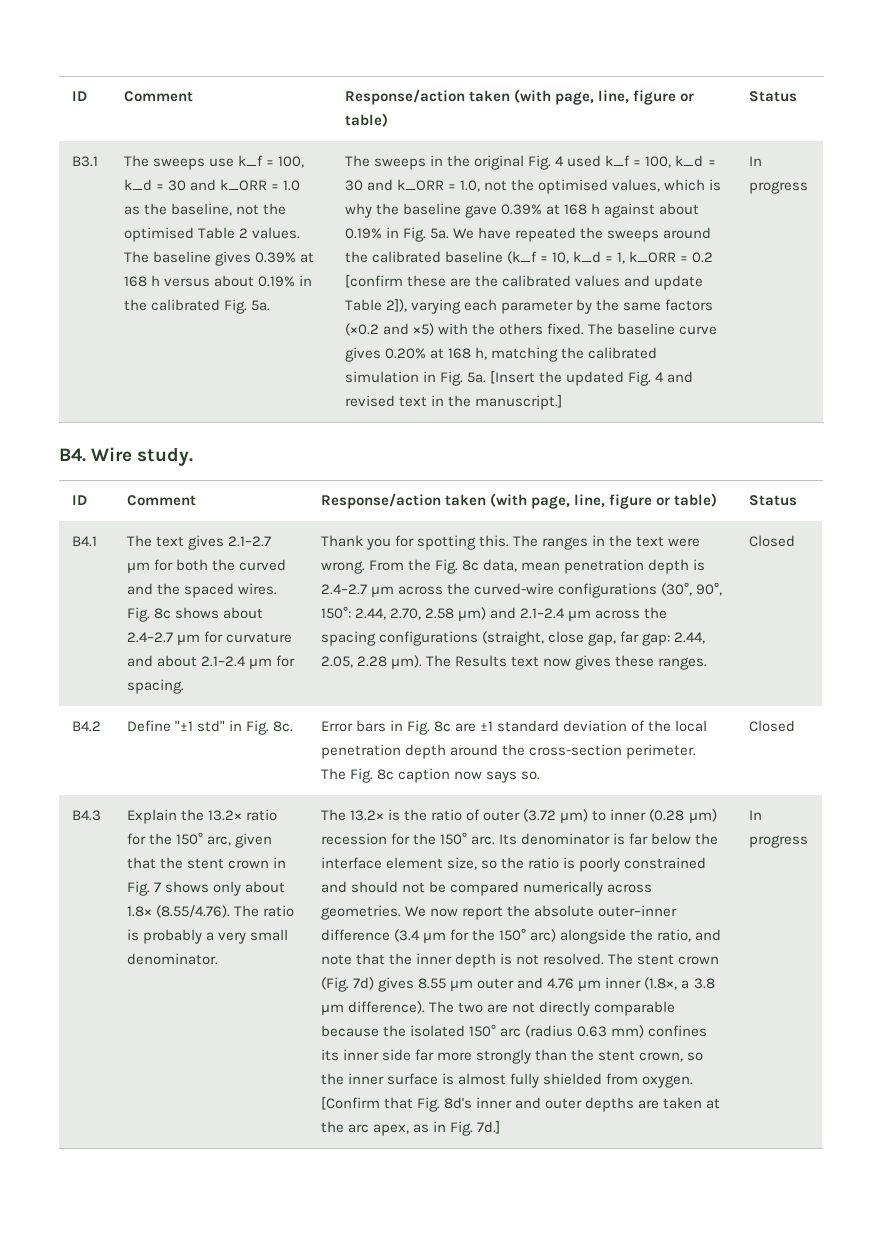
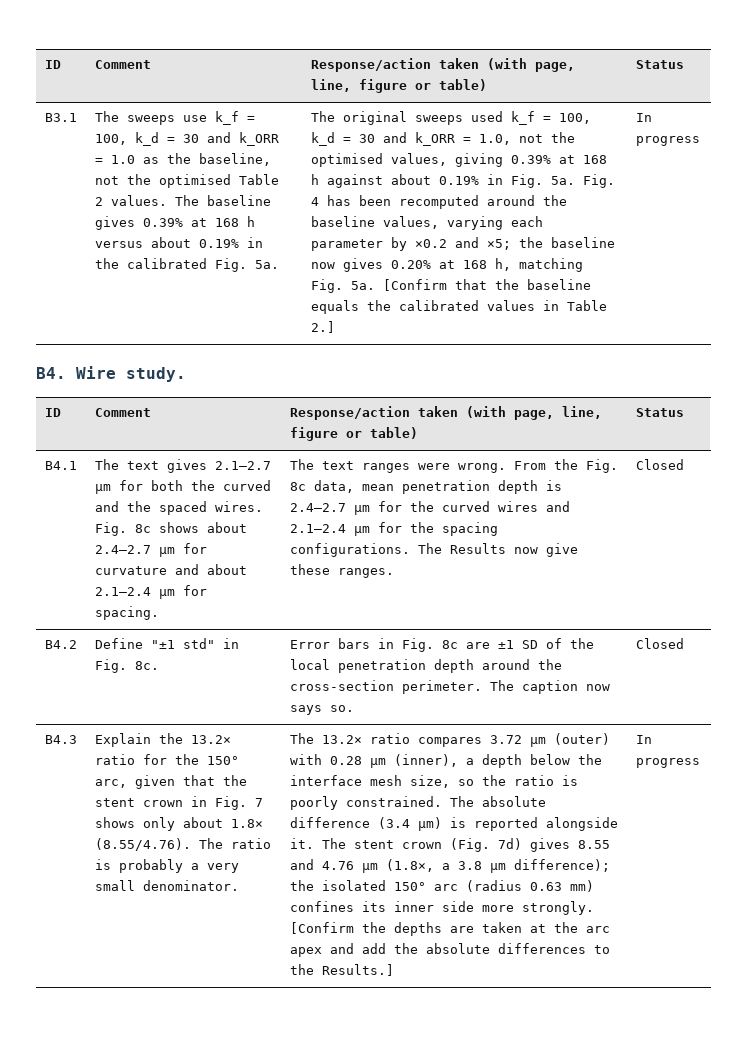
[373,155,565,170] sweeps in the original Fig. 4 -> [342,111,463,125] original sweeps
[664,179,722,191] [344,203,498,218] which is why the baseline gave -> [454,153,503,167] giving
[453,227,712,242] [344,251,714,264] [344,275,704,290] [344,299,714,314] [344,323,718,336] We have repeated the sweeps around the calibrated baseline (k_f = 10, k_d = 1, k_ORR = 0.2 [confirm these are the calibrated values and update Table 2]), varying each parameter by the same factors (×0.2 and ×5) with the others fixed. The baseline curve -> [582,174,615,188] [310,195,567,209] [310,216,543,230] [310,237,615,251] [310,262,335,269] Fig. 4 has been recomputed around the baseline values, varying each parameter by ×0.2 and ×5; the baseline now
[561,347,658,359] [344,371,694,386] [344,395,563,410] the calibrated simulation in Fig. 5a. [Insert the updated Fig. 4 and revised text in the manuscript.] -> [310,279,591,293] [310,300,607,314] [310,321,335,333] Fig. 5a. [Confirm that the baseline equals the calibrated values in Table 2.]
[320,535,665,550] Thank you for spotting this. The ranges in the text -> [289,459,410,473] The text ranges
[398,582,723,598] [320,606,487,622] across the curved-wire configurations (30°, 90°, 150°: 2.44, 2.70, 2.58 µm) -> [377,501,538,512] for the curved wires
[595,610,641,619] across -> [377,522,402,533] for
[378,631,706,646] [320,655,612,670] configurations (straight, close gap, far gap: 2.44, 2.05, 2.28 µm). The Results text now gives -> [289,543,578,557] configurations. The Results now give
[497,720,628,732] standard deviation -> [521,640,538,649] SD
[349,768,395,783] Fig. 8c -> (514, 685) none
[388,809,717,824] [320,832,649,845] is the ratio of outer (3.72 µm) to inner (0.28 µm) recession for the 150° arc. Its denominator is far -> [369,733,610,747] [289,754,522,768] ratio compares 3.72 µm (outer) with 0.28 µm (inner), a depth
[385,857,443,869] element -> [369,775,402,786] mesh
[624,857,707,869] [320,881,653,896] [320,905,678,920] [320,928,722,944] [320,953,605,968] constrained and should not be compared numerically across geometries. We now report the absolute outer–inner difference (3.4 µm for the 150° arc) alongside the ratio, and note that the inner depth is not resolved. -> [345,796,546,807] [289,817,618,831] [289,838,314,849] constrained. The absolute difference (3.4 µm) is reported alongside it.
[450,978,515,992] µm outer -> (610, 844) none
[605,977,642,989] inner -> (378, 868) none
[347,1001,676,1016] [320,1025,379,1037] difference). The two are not directly comparable because -> [513,859,610,872] difference);
[415,1049,704,1064] [320,1073,694,1088] [320,1097,583,1112] far more strongly than the stent crown, so the inner surface is almost fully shielded from oxygen. [Confirm that Fig. 8d's inner and outer -> [481,901,594,915] [289,922,386,934] more strongly. [Confirm the
[373,1121,501,1136] apex, as in Fig. 7d.] -> [289,943,610,957] [289,964,394,976] apex and add the absolute differences to the Results.]

